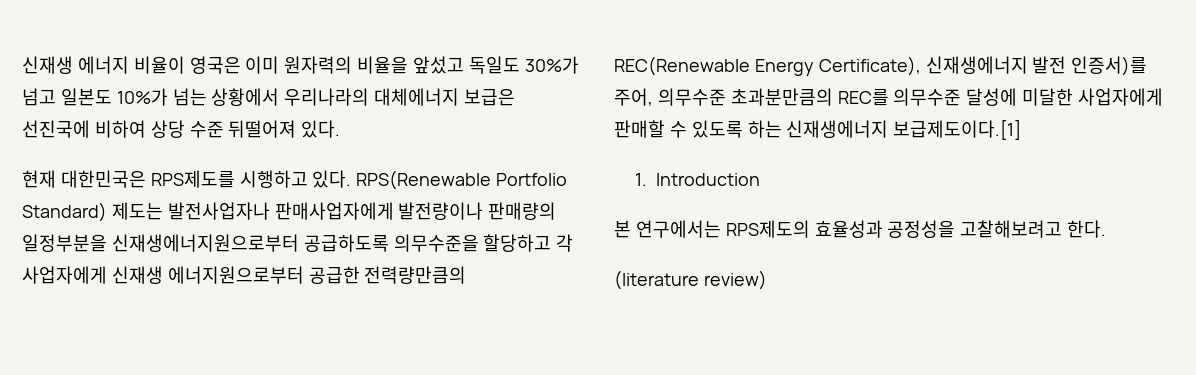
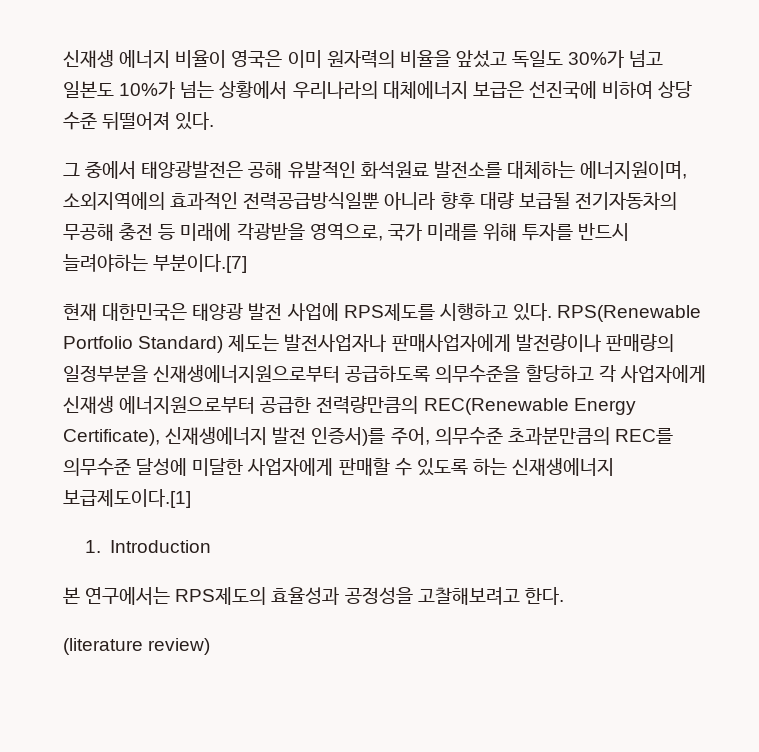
(341, 129) none -> [63,161,688,179] [63,191,677,210] [63,223,630,241] [63,254,248,273] // 그 중에서 태양광발전은 공해 유발적인 화석원료 발전소를 대체하는 에너지원이며, 소외지역에의 효과적인 전력공급방식일뿐 아니라 향후 대량 보급될 전기자동차의 무공해 충전 등 미래에 각광받을 영역으로, 국가 미래를 위해 투자를 반드시 늘려야하는 부분이다.[7]
(146, 179) none -> [192,303,339,321] 태양광 발전 사업에

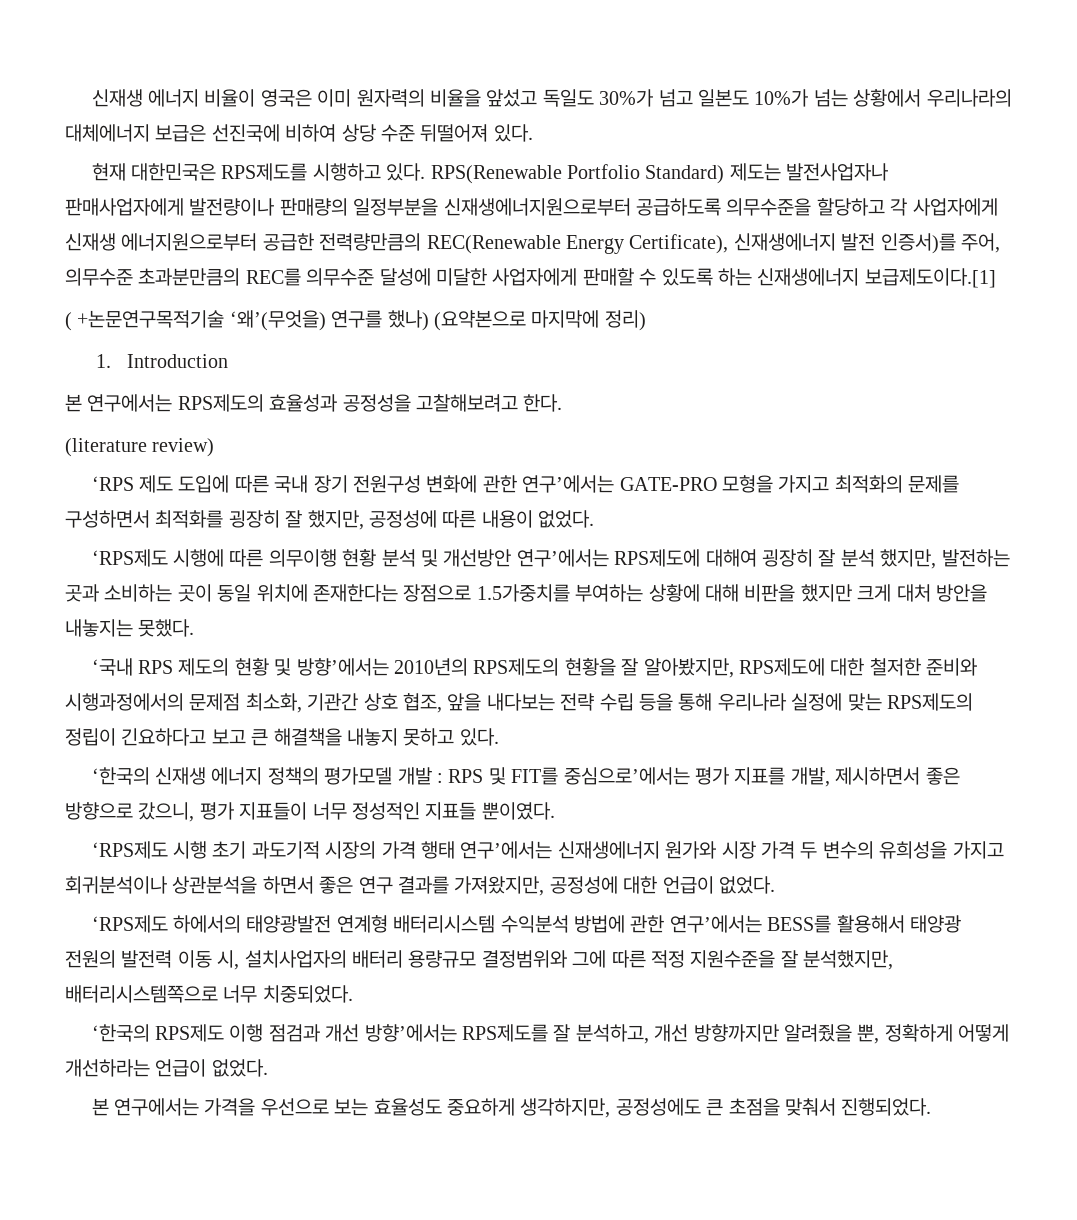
[63,161,688,179] [63,191,677,210] [63,223,630,241] [63,254,248,273] // 그 중에서 태양광발전은 공해 유발적인 화석원료 발전소를 대체하는 에너지원이며, 소외지역에의 효과적인 전력공급방식일뿐 아니라 향후 대량 보급될 전기자동차의 무공해 충전 등 미래에 각광받을 영역으로, 국가 미래를 위해 투자를 반드시 늘려야하는 부분이다.[7] -> (533, 133) none
[192,303,339,321] 태양광 발전 사업에 -> (216, 172) none
(191, 498) none -> [65,310,646,331] // ( +논문연구목적기술 ‘왜’(무엇을) 연구를 했나) (요약본으로 마지막에 정리)
(211, 646) none -> [91,475,960,493] [65,510,595,530] [91,549,1010,569] [65,584,987,602] [65,619,195,637] [91,658,978,678] [65,693,973,713] [65,728,499,746] [91,767,960,787] [65,802,555,822] [91,841,1004,859] [65,876,775,896] [91,915,961,933] [65,950,894,970] [65,985,353,1003] [91,1024,1010,1044] [65,1059,268,1077] [91,1098,932,1118] // ‘RPS 제도 도입에 따른 국내 장기 전원구성 변화에 관한 연구’에서는 GATE-PRO 모형을 가지고 최적화의 문제를 구성하면서 최적화를 굉장히 잘 했지만, 공정성에 따른 내용이 없었다. // ‘RPS제도 시행에 따른 의무이행 현황 분석 및 개선방안 연구’에서는 RPS제도에 대해여 굉장히 잘 분석 했지만, 발전하는 곳과 소비하는 곳이 동일 위치에 존재한다는 장점으로 1.5가중치를 부여하는 상황에 대해 비판을 했지만 크게 대처 방안을 내놓지는 못했다. // ‘국내 RPS 제도의 현황 및 방향’에서는 2010년의 RPS제도의 현황을 잘 알아봤지만, RPS제도에 대한 철저한 준비와 시행과정에서의 문제점 최소화, 기관간 상호 협조, 앞을 내다보는 전략 수립 등을 통해 우리나라 실정에 맞는 RPS제도의 정립이 긴요하다고 보고 큰 해결책을 내놓지 못하고 있다. // ‘한국의 신재생 에너지 정책의 평가모델 개발 : RPS 및 FIT를 중심으로’에서는 평가 지표를 개발, 제시하면서 좋은 방향으로 갔으니, 평가 지표들이 너무 정성적인 지표들 뿐이였다. // ‘RPS제도 시행 초기 과도기적 시장의 가격 행태 연구’에서는 신재생에너지 원가와 시장 가격 두 변수의 유희성을 가지고 회귀분석이나 상관분석을 하면서 좋은 연구 결과를 가져왔지만, 공정성에 대한 언급이 없었다. // ‘RPS제도 하에서의 태양광발전 연계형 배터리시스템 수익분석 방법에 관한 연구’에서는 BESS를 활용해서 태양광 전원의 발전력 이동 시, 설치사업자의 배터리 용량규모 결정범위와 그에 따른 적정 지원수준을 잘 분석했지만, 배터리시스템쪽으로 너무 치중되었다. // ‘한국의 RPS제도 이행 점검과 개선 방향’에서는 RPS제도를 잘 분석하고, 개선 방향까지만 알려줬을 뿐, 정확하게 어떻게 개선하라는 언급이 없었다. // 본 연구에서는 가격을 우선으로 보는 효율성도 중요하게 생각하지만, 공정성에도 큰 초점을 맞춰서 진행되었다.

